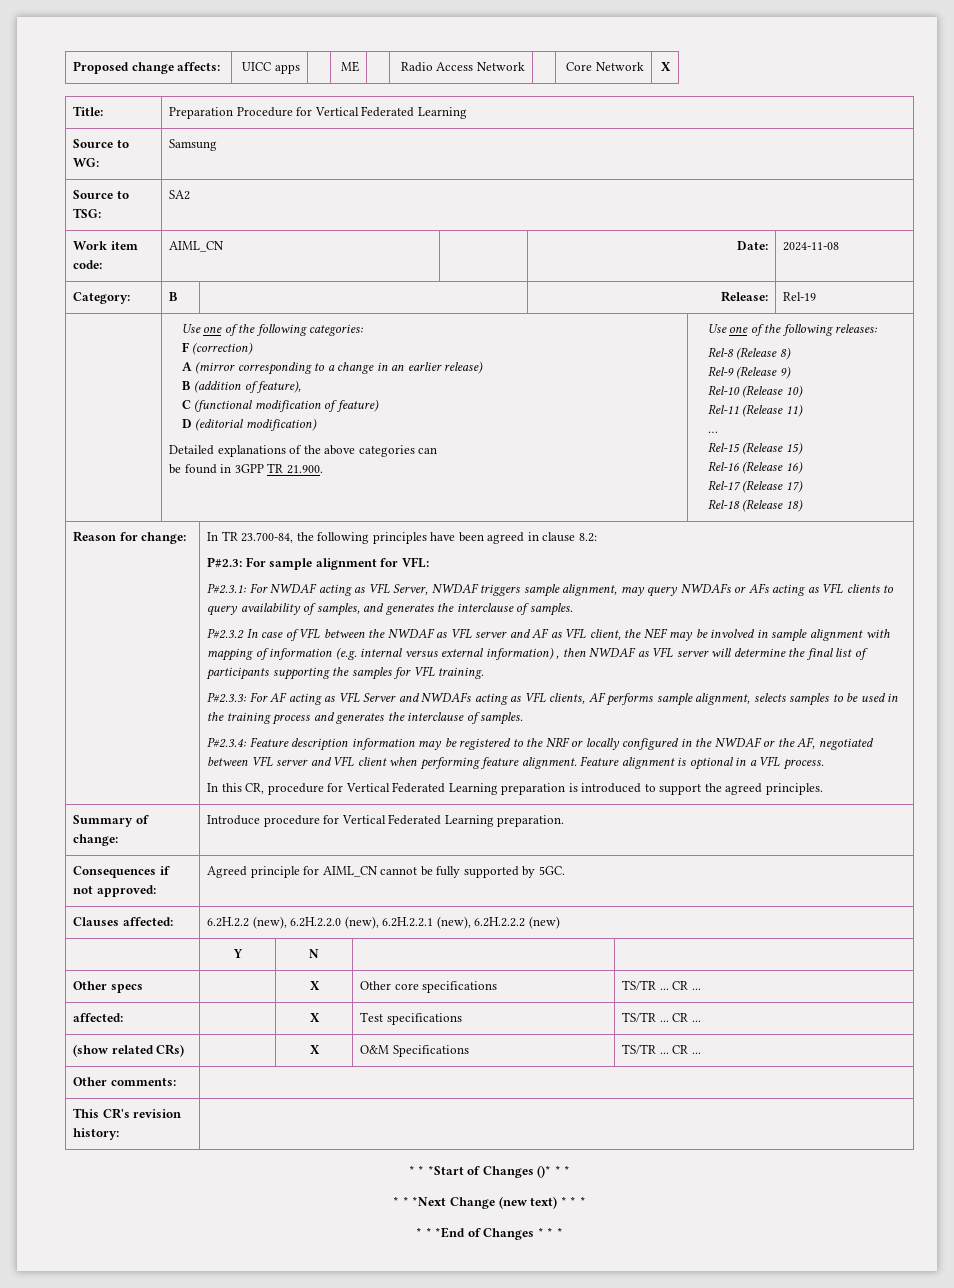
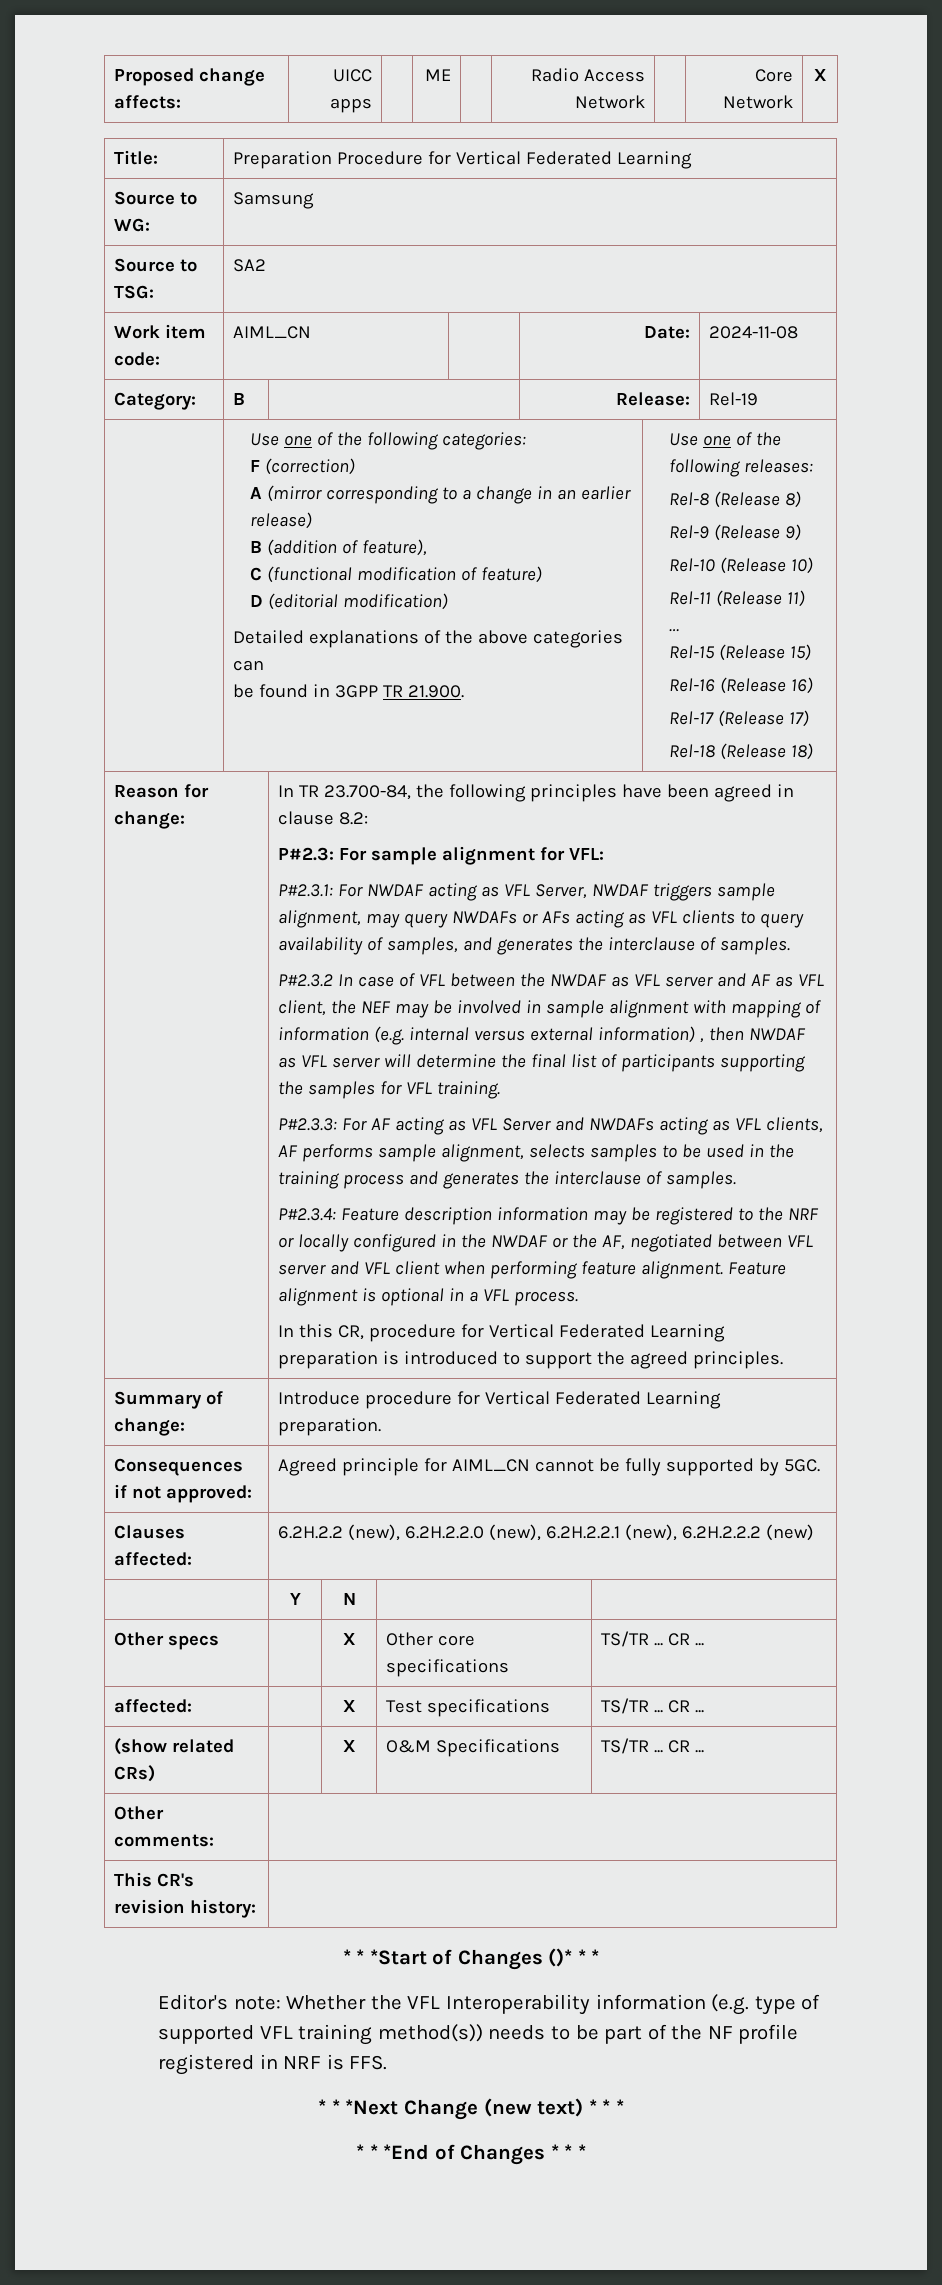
(571, 1170) none -> [158,1994,821,2015] [158,2024,799,2045] [158,2054,388,2075] // Editor's note: Whether the VFL Interoperability information (e.g. type of supported VFL training method(s)) needs to be part of the NF profile registered in NRF is FFS.

